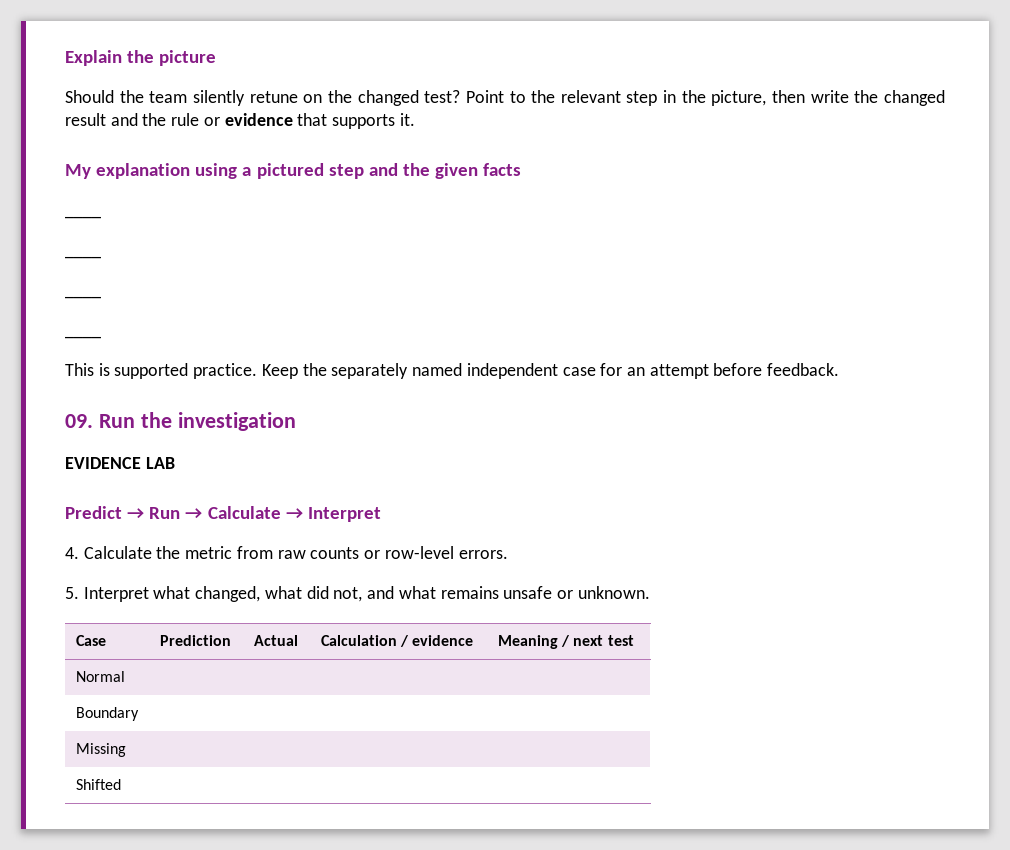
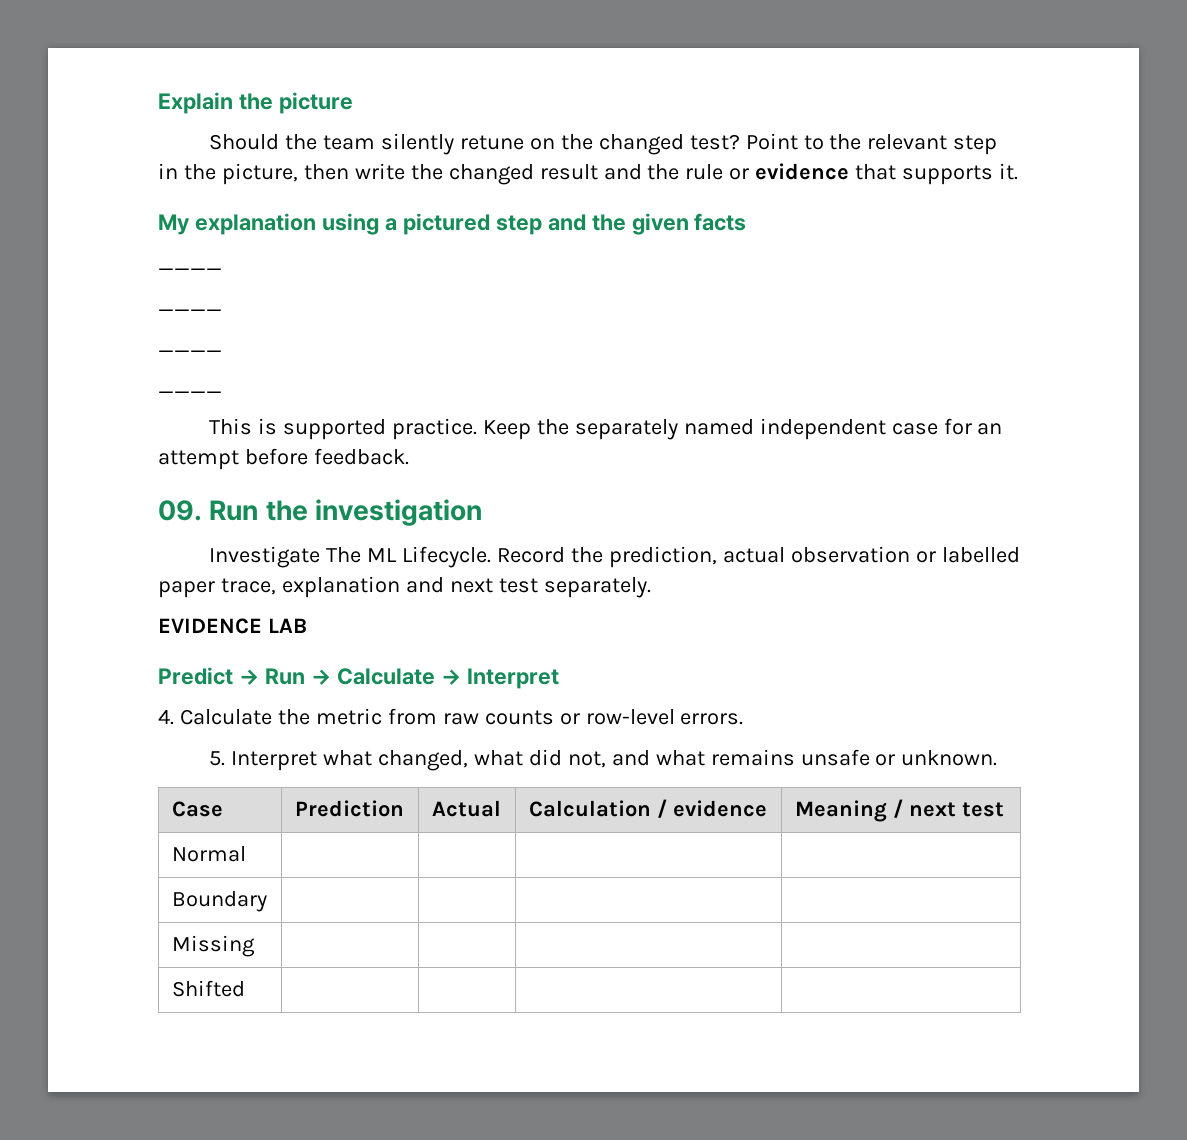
(296, 421) none -> [209,546,1020,568] [158,576,651,598] // Investigate The ML Lifecycle. Record the prediction, actual observation or labelled paper trace, explanation and next test separately.

